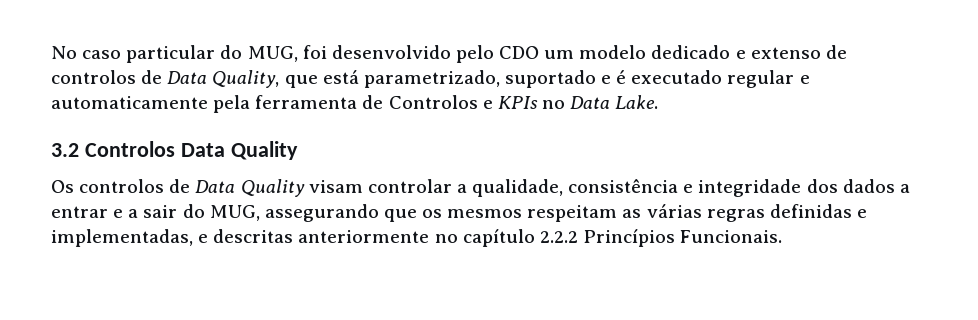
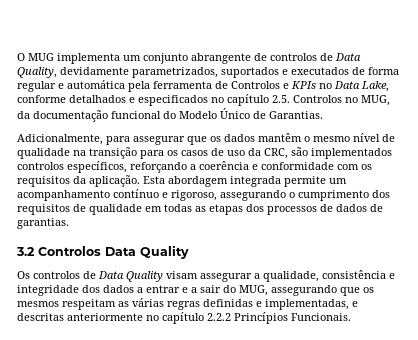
[51,45,821,63] No caso particular do MUG, foi desenvolvido pelo CDO um modelo dedicado e extenso -> [17,53,251,64] O MUG implementa um conjunto abrangente
[284,70,723,88] que está parametrizado, suportado e é executado -> [60,67,399,78] devidamente parametrizados, suportados e executados de forma
[51,96,208,109] automaticamente -> [67,80,125,89] automática
[615,95,659,109] Lake. -> [361,81,389,92] [17,94,390,106] [17,108,323,122] [17,133,395,145] [17,147,392,159] [17,161,372,173] [17,175,347,187] [17,189,390,201] [17,204,383,215] [17,218,69,229] Lake, conforme detalhados e especificados no capítulo 2.5. Controlos no MUG, da documentação funcional do Modelo Único de Garantias. // Adicionalmente, para assegurar que os dados mantêm o mesmo nível de qualidade na transição para os casos de uso da CRC, são implementados controlos específicos, reforçando a coerência e conformidade com os requisitos da aplicação. Esta abordagem integrada permite um acompanhamento contínuo e rigoroso, assegurando o cumprimento dos requisitos de qualidade em todas as etapas dos processos de dados de garantias.
[367,179,452,193] controlar -> [200,273,252,282] assegurar

